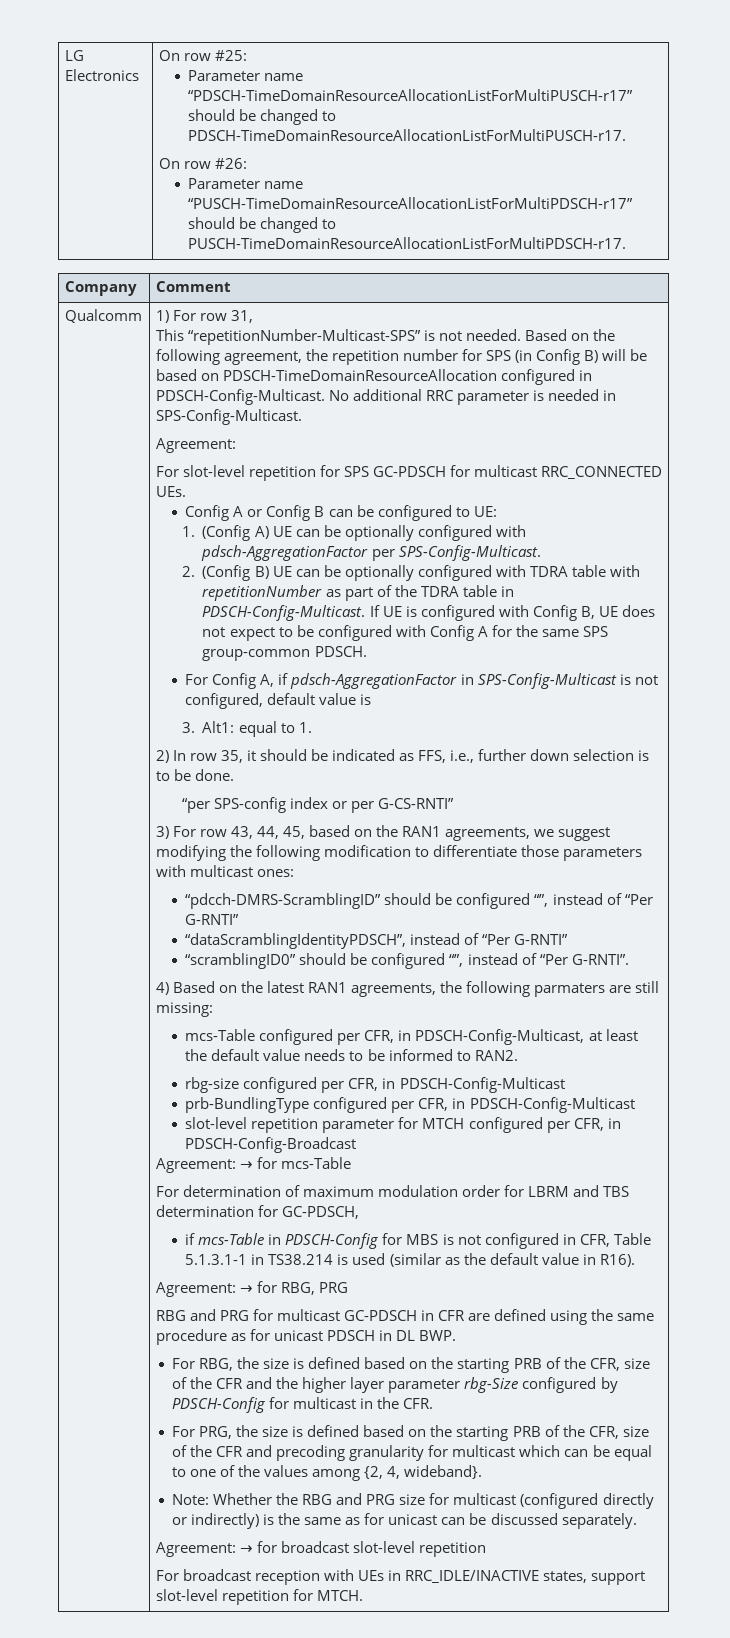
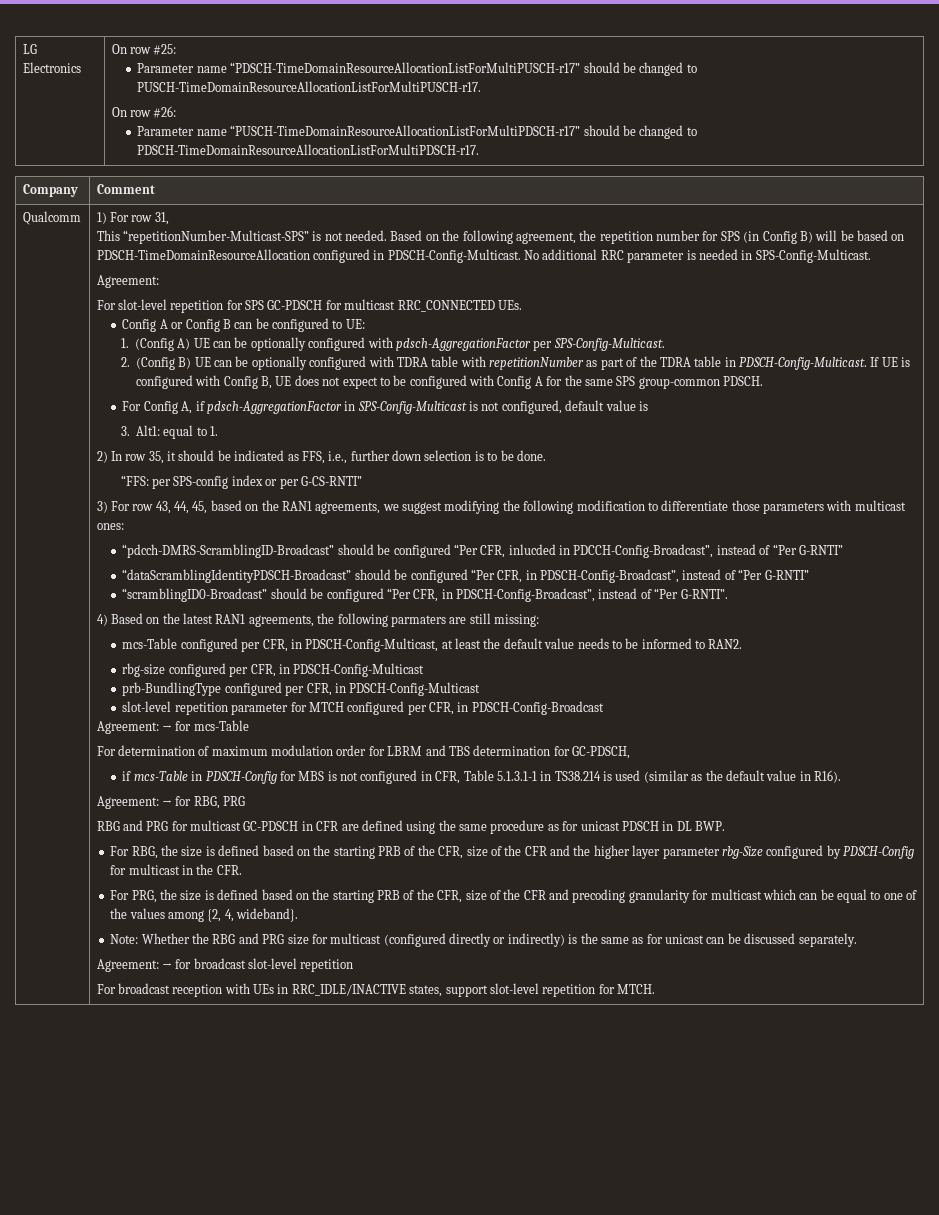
[188,129,627,141] PDSCH-TimeDomainResourceAllocationListForMultiPUSCH-r17. -> [137,81,482,92] PUSCH-TimeDomainResourceAllocationListForMultiPUSCH-r17.
[188,237,627,249] PUSCH-TimeDomainResourceAllocationListForMultiPDSCH-r17. -> [137,144,480,155] PDSCH-TimeDomainResourceAllocationListForMultiPDSCH-r17.
[181,798,210,813] “per -> [120,475,172,489] “FFS: per
[185,893,653,909] [185,914,240,925] [185,933,569,949] [185,953,464,969] “pdcch-DMRS-ScramblingID” should be configured “”, instead of “Per G-RNTI” // “dataScramblingIdentityPDSCH”, instead of “Per G-RNTI” // “scramblingID0” should be configured “”, -> [122,544,843,558] [122,569,809,583] [122,588,596,602] “pdcch-DMRS-ScramblingID-Broadcast” should be configured “Per CFR, inlucded in PDCCH-Config-Broadcast”, instead of “Per G-RNTI” // “dataScramblingIdentityPDSCH-Broadcast” should be configured “Per CFR, in PDSCH-Config-Broadcast”, instead of “Per G-RNTI” // “scramblingID0-Broadcast” should be configured “Per CFR, in PDSCH-Config-Broadcast”,

